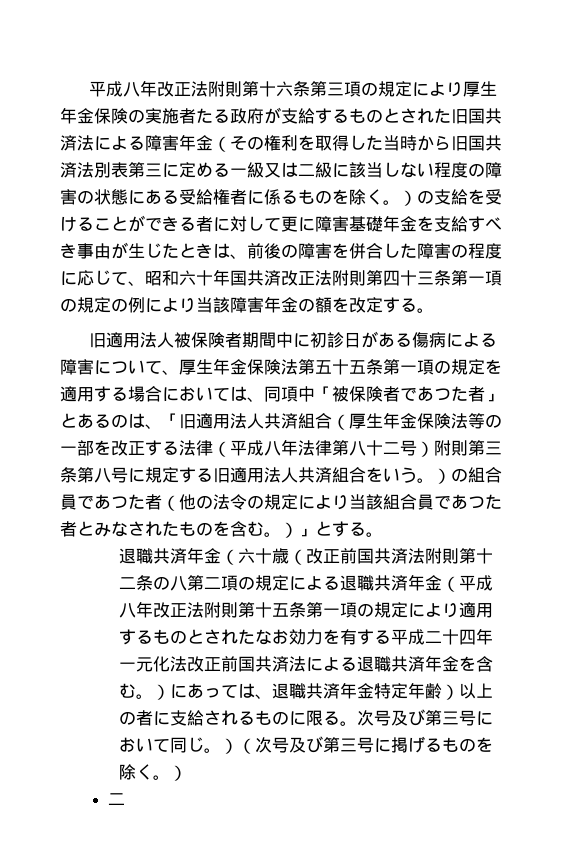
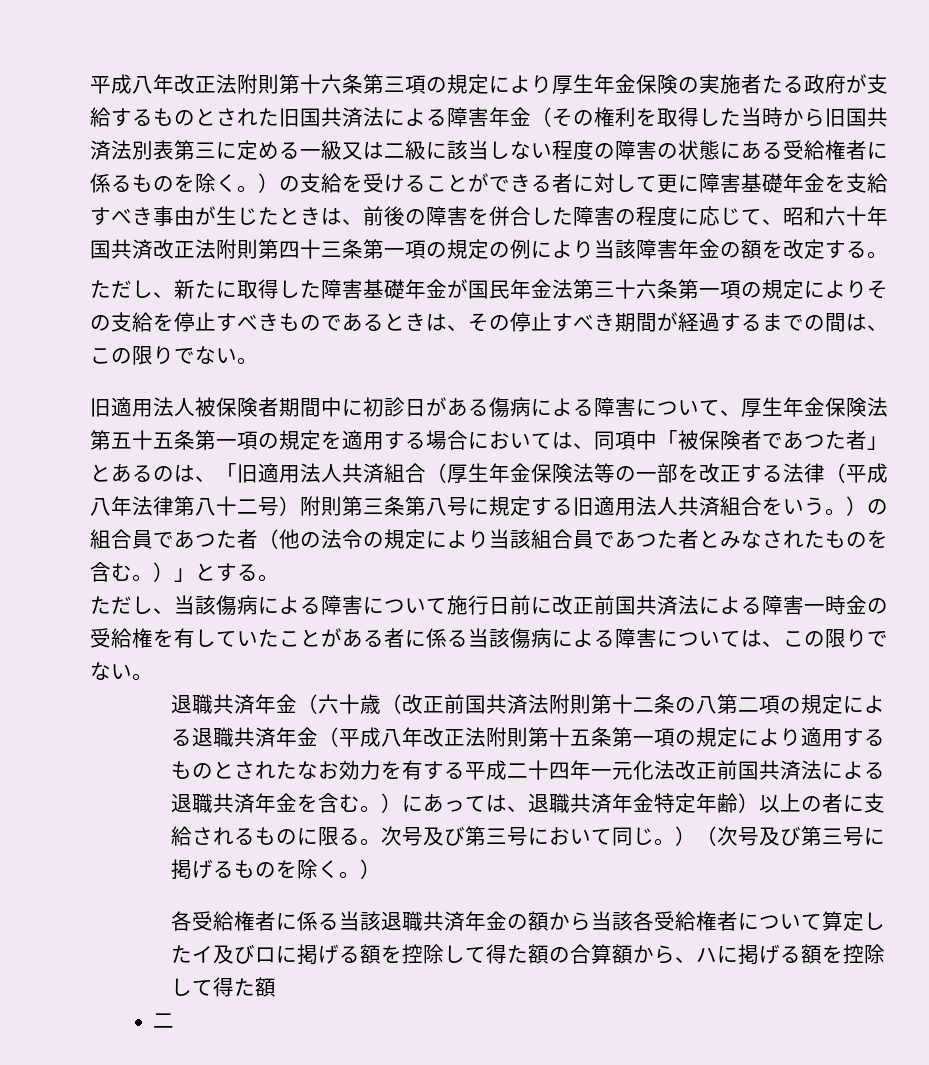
(434, 310) none -> [90,279,888,299] [90,312,888,332] [90,345,258,365] // ただし、新たに取得した障害基礎年金が国民年金法第三十六条第一項の規定によりその支給を停止すべきものであるときは、その停止すべき期間が経過するまでの間は、この限りでない。
(383, 534) none -> [90,595,888,616] [90,628,888,649] [90,662,153,681] // ただし、当該傷病による障害について施行日前に改正前国共済法による障害一時金の受給権を有していたことがある者に係る当該傷病による障害については、この限りでない。
(188, 773) none -> [171,911,886,931] [171,944,886,965] [171,977,277,997] // 各受給権者に係る当該退職共済年金の額から当該各受給権者について算定したイ及びロに掲げる額を控除して得た額の合算額から、ハに掲げる額を控除して得た額

